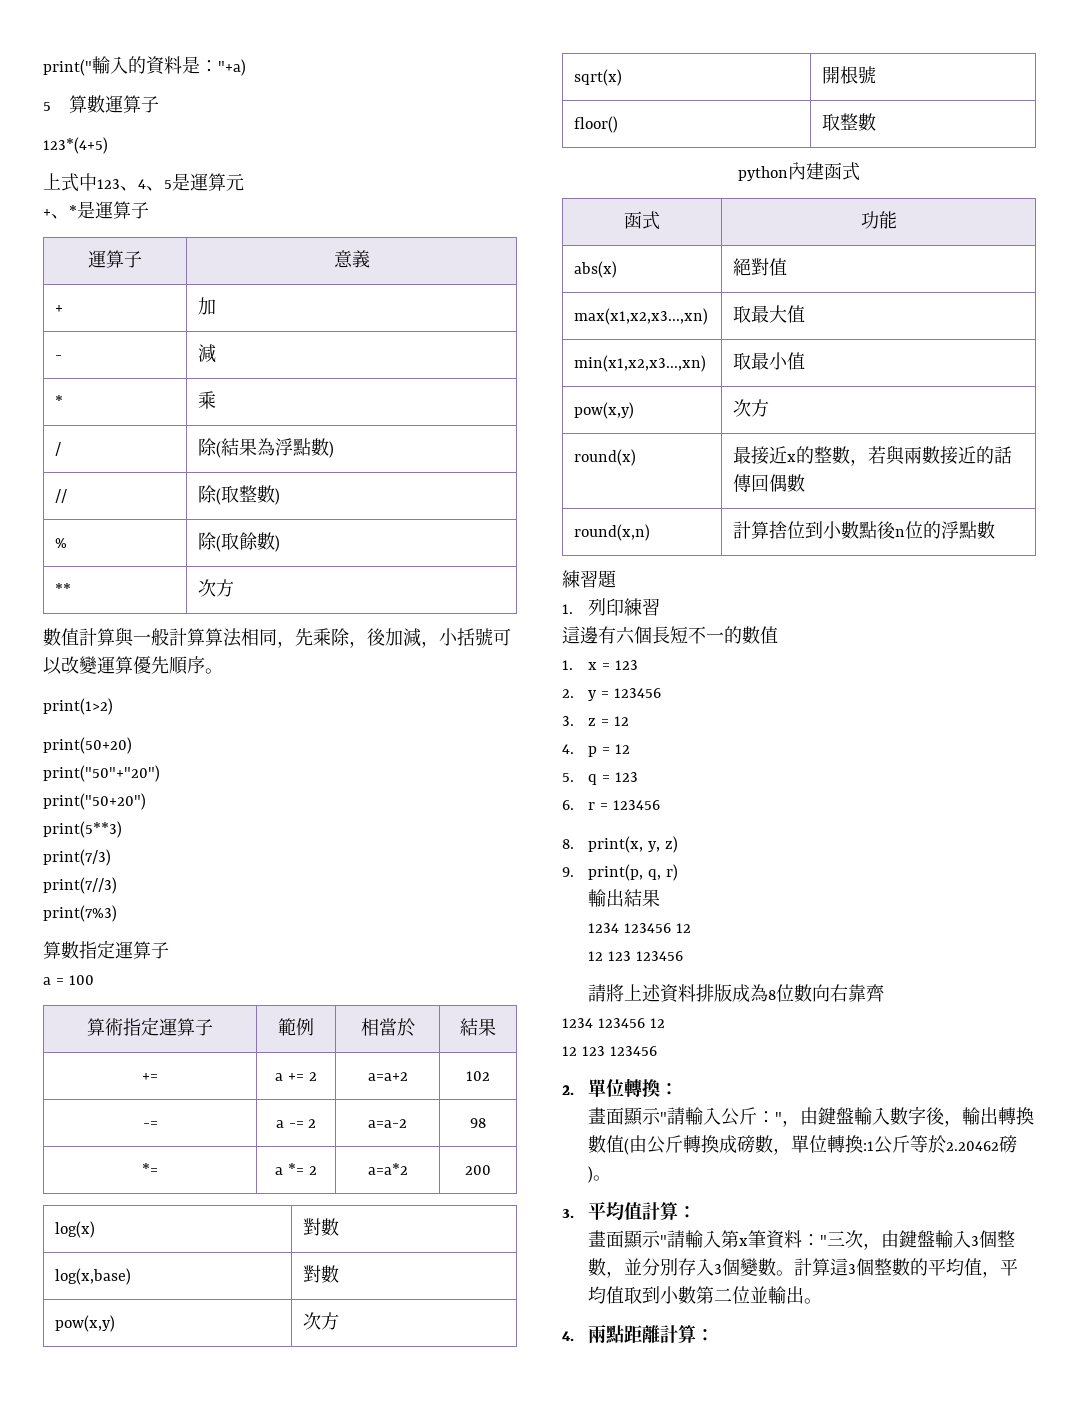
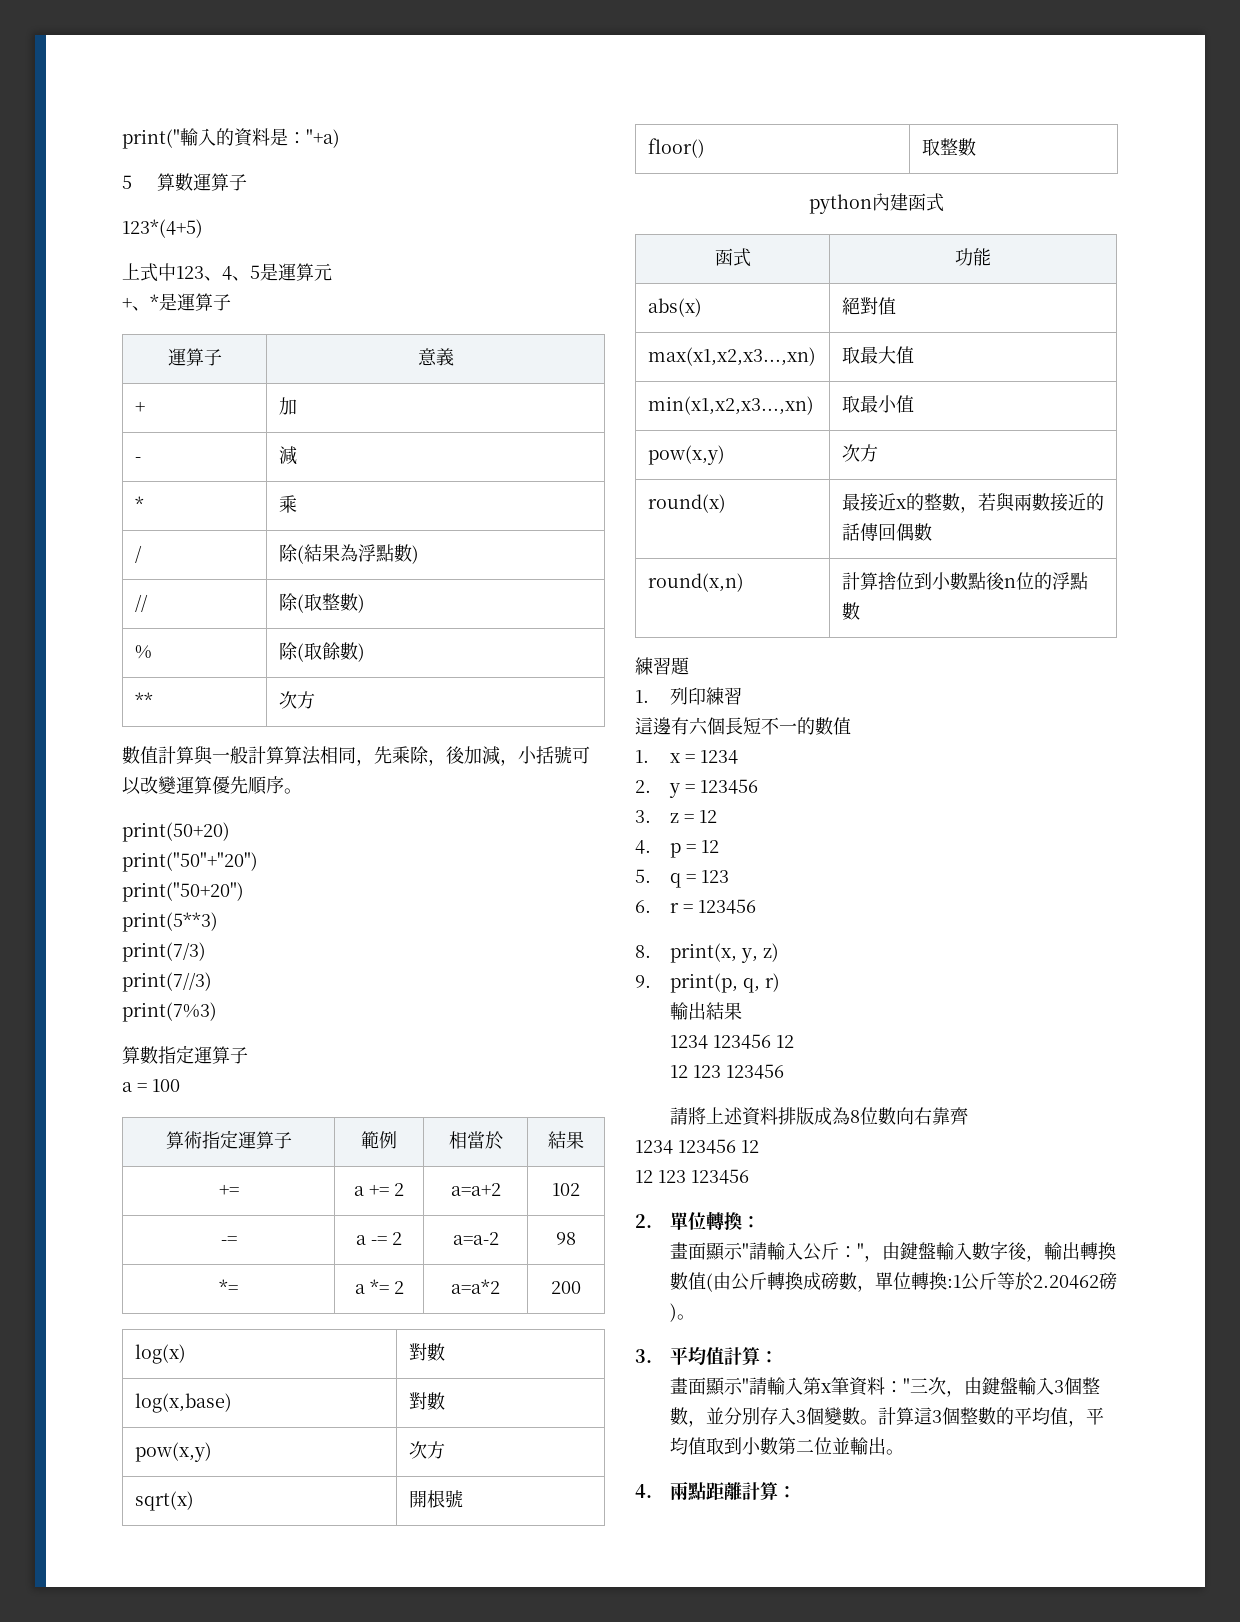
[43,698,113,715] // print(1>2) -> (302, 791) none
[614,660,638,670] 123 -> [700,750,739,764] 1234

